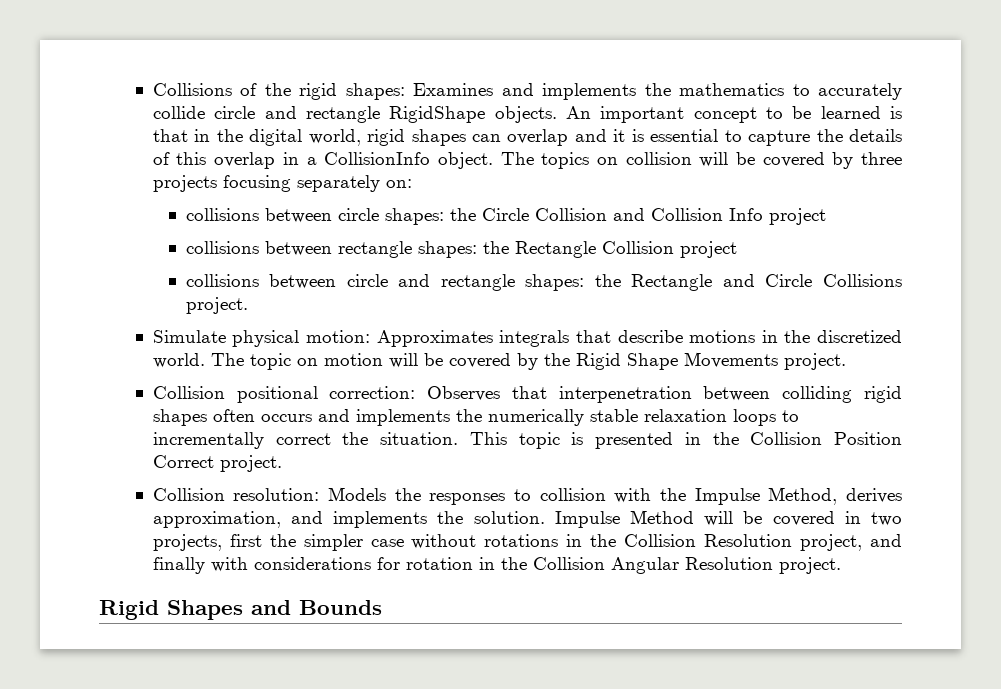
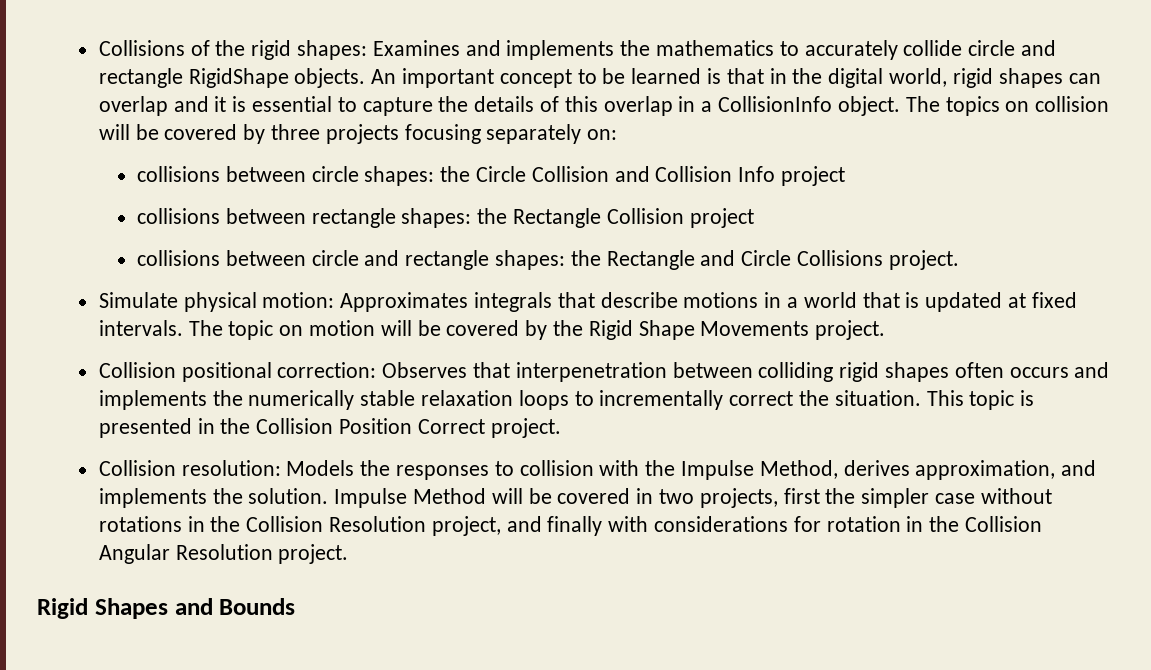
[784,330,902,343] [152,353,205,368] the discretized world. -> [787,292,1077,312] [98,320,183,336] a world that is updated at fixed intervals.

